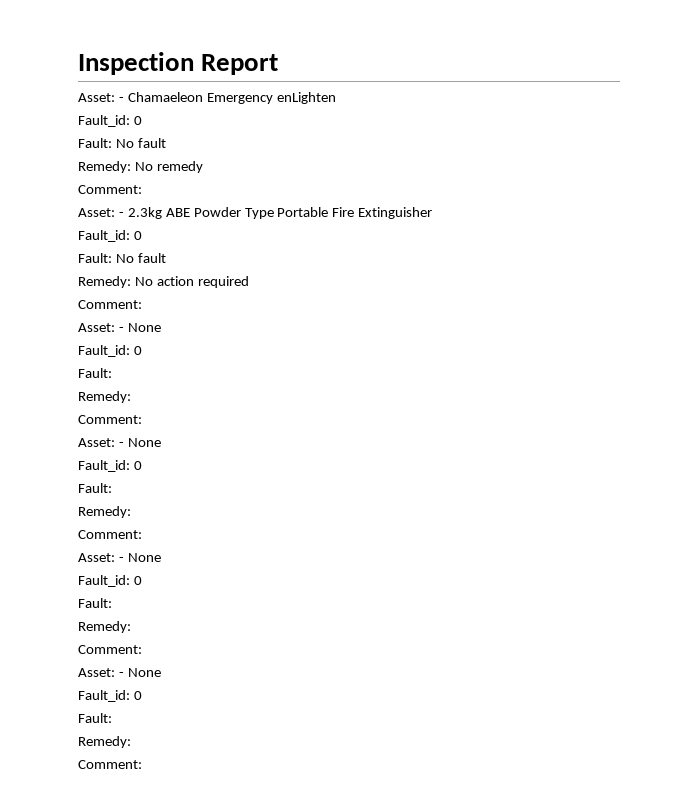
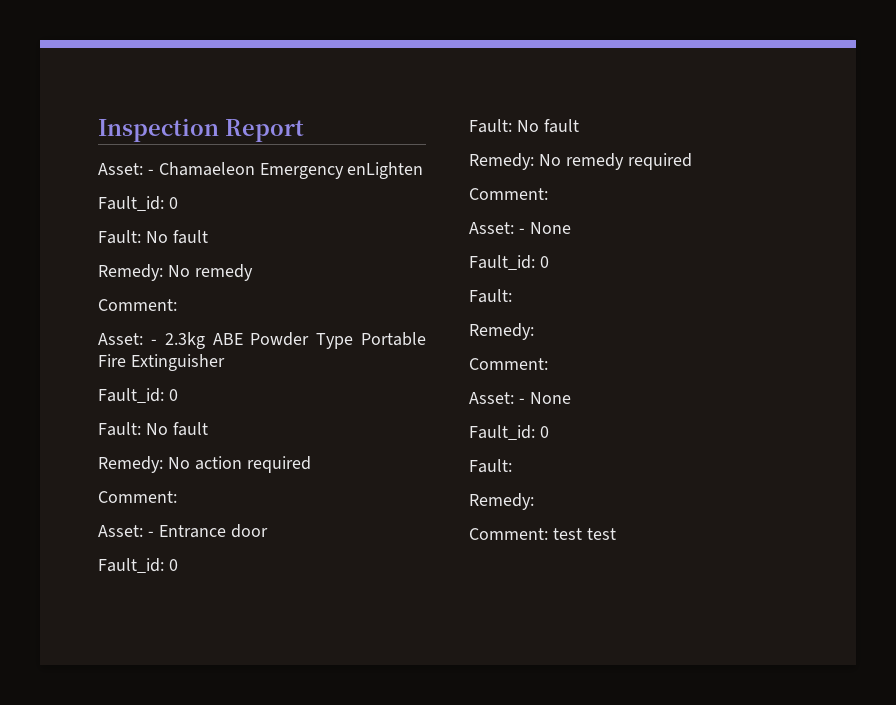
[118,323,161,332] [78,345,142,357] [78,368,112,378] [78,391,131,403] - None // Fault_id: 0 // Fault: // Remedy: -> [147,524,268,538] [98,558,178,573] [469,119,579,133] [469,153,692,170] - Entrance door // Fault_id: 0 // Fault: No fault // Remedy: No remedy required
[78,668,161,677] [78,690,142,702] [78,713,112,723] [78,736,131,748] [78,760,142,769] // Asset: - None // Fault_id: 0 // Fault: // Remedy: // Comment: -> [552,528,616,540] test test

